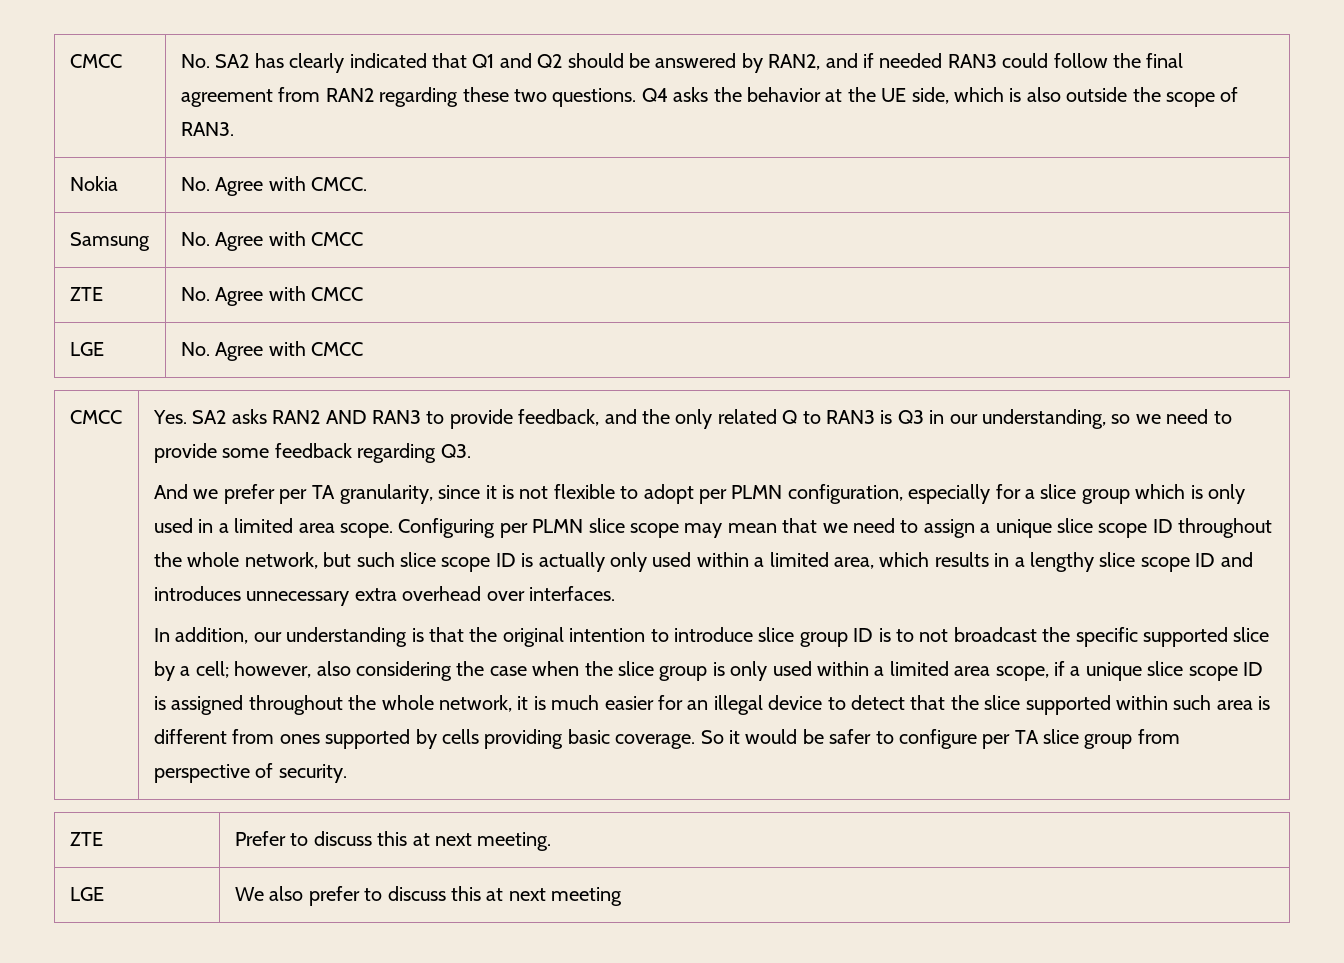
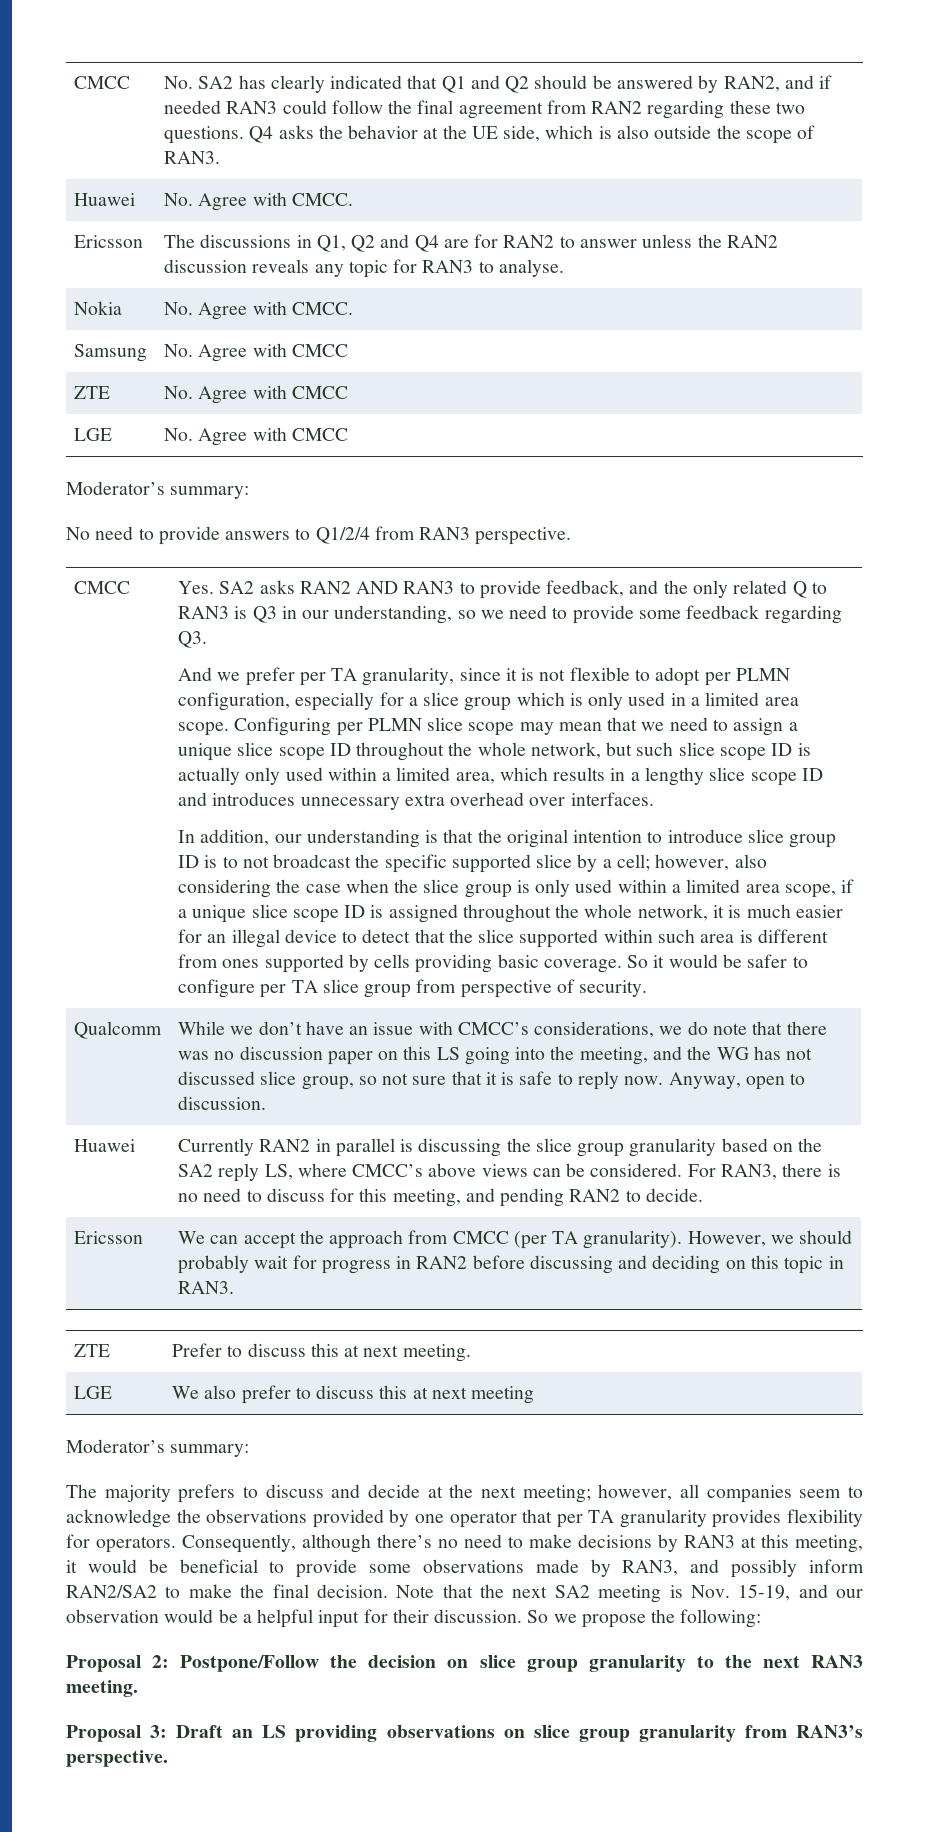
(234, 129) none -> [74,193,136,206] [164,192,353,211] [74,235,144,248] [164,234,778,252] [164,259,564,278] // Huawei | No. Agree with CMCC. // Ericsson | The discussions in Q1, Q2 and Q4 are for RAN2 to answer unless the RAN2 discussion reveals any topic for RAN3 to analyse.
(364, 349) none -> [66,481,250,499] [66,526,572,545] // Moderator’s summary: // No need to provide answers to Q1/2/4 from RAN3 perspective.
(347, 773) none -> [74,1021,163,1039] [178,1021,827,1038] [178,1046,813,1065] [178,1071,806,1090] [178,1096,267,1110] [74,1139,136,1152] [178,1138,823,1157] [178,1163,841,1182] [178,1188,703,1207] [74,1231,144,1244] [178,1230,853,1249] [178,1255,844,1274] [178,1281,235,1294] // Qualcomm | While we don’t have an issue with CMCC’s considerations, we do note that there was no discussion paper on this LS going into the meeting, and the WG has not discussed slice group, so not sure that it is safe to reply now. Anyway, open to discussion. // Huawei | Currently RAN2 in parallel is discussing the slice group granularity based on the SA2 reply LS, where CMCC’s above views can be considered. For RAN3, there is no need to discuss for this meeting, and pending RAN2 to decide. // Ericsson | We can accept the approach from CMCC (per TA granularity). However, we should probably wait for progress in RAN2 before discussing and deciding on this topic in RAN3.
(623, 896) none -> [66,1439,250,1457] [66,1484,863,1503] [66,1509,863,1528] [66,1534,863,1553] [66,1559,864,1578] [66,1584,863,1603] [66,1609,762,1628] [66,1655,864,1672] [66,1680,138,1697] [66,1725,863,1742] [66,1750,168,1767] // Moderator’s summary: // The majority prefers to discuss and decide at the next meeting; however, all companies seem to acknowledge the observations provided by one operator that per TA granularity provides flexibility for operators. Consequently, although there’s no need to make decisions by RAN3 at this meeting, it would be beneficial to provide some observations made by RAN3, and possibly inform RAN2/SA2 to make the final decision. Note that the next SA2 meeting is Nov. 15-19, and our observation would be a helpful input for their discussion. So we propose the following: // Proposal 2: Postpone/Follow the decision on slice group granularity to the next RAN3 meeting. // Proposal 3: Draft an LS providing observations on slice group granularity from RAN3’s perspective.

